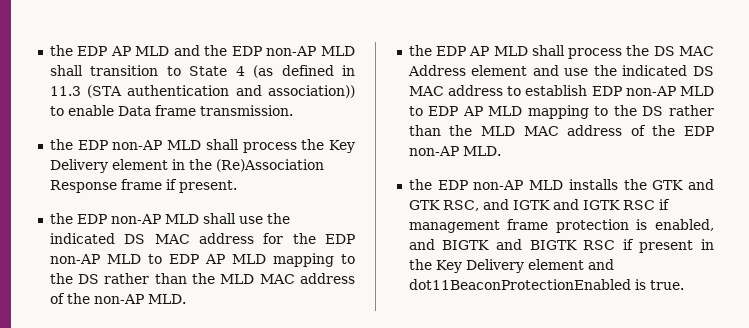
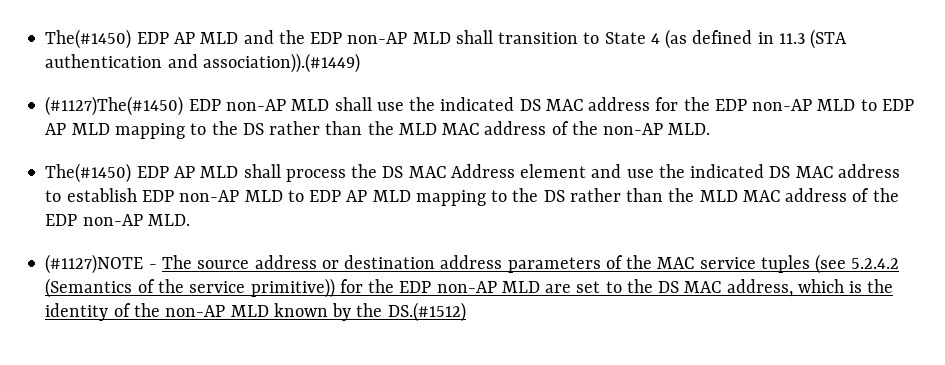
[49,45,73,56] the -> [45,29,132,49] The(#1450)
[268,85,355,98] [49,105,293,116] [49,139,355,153] [49,159,324,173] [49,179,237,193] [49,213,73,224] association)) to enable Data frame transmission. // the EDP non-AP MLD shall process the Key Delivery element in the (Re)Association Response frame if present. // the -> [202,53,360,73] [45,96,184,116] association)).(#1449) // (#1127)The(#1450)
[408,45,432,56] the -> [45,163,132,183] The(#1450)
[408,179,714,190] [408,199,670,211] [408,219,714,233] [408,239,714,253] [408,259,614,273] [408,279,684,290] the EDP non-AP MLD installs the GTK and GTK RSC, and IGTK and IGTK RSC if management frame protection is enabled, and BIGTK and BIGTK RSC if present in the Key Delivery element and dot11BeaconProtectionEnabled is true. -> [45,254,900,274] [45,278,894,298] [45,302,466,322] (#1127)NOTE - The source address or destination address parameters of the MAC service tuples (see 5.2.4.2 (Semantics of the service primitive)) for the EDP non-AP MLD are set to the DS MAC address, which is the identity of the non-AP MLD known by the DS.(#1512)

